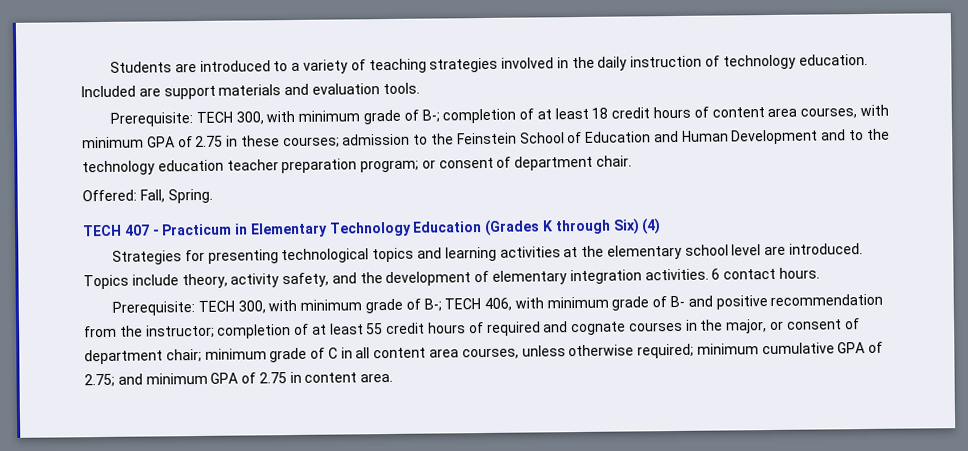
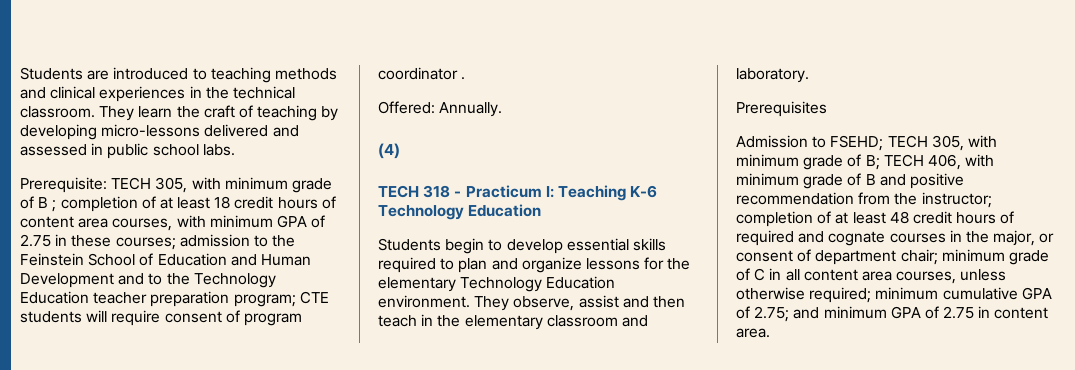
[291,53,868,74] [81,82,420,100] [110,109,440,127] a variety of teaching strategies involved in the daily instruction of technology education. Included are support materials and evaluation tools. // Prerequisite: TECH 300, with minimum grade of B-; -> [210,67,337,83] [20,86,295,102] [20,105,339,121] [20,124,299,140] [20,143,235,159] [20,177,332,193] [20,196,57,212] teaching methods and clinical experiences in the technical classroom. They learn the craft of teaching by developing micro-lessons delivered and assessed in public school labs. // Prerequisite: TECH 305, with minimum grade of B ;
[82,159,224,176] technology education -> [193,273,276,288] [20,291,89,304] Technology Education
[421,155,633,171] or consent of department chair. -> [299,291,329,304] [20,310,302,326] [378,67,466,80] CTE students will require consent of program coordinator .
[139,188,213,204] [82,224,150,237] Fall, Spring. // TECH 407 -> [439,102,503,117] [378,143,400,159] [378,185,451,198] Annually. // (4) // TECH 318
[234,218,662,238] [112,243,864,265] [83,267,820,290] [112,298,442,316] in Elementary Technology Education (Grades K through Six) (4) // Strategies for presenting technological topics and learning activities at the elementary school level are introduced. Topics include theory, activity safety, and the development of elementary integration activities. 6 contact hours. // Prerequisite: TECH 300, with minimum grade of B-; -> [545,185,658,201] [378,204,542,220] [378,238,666,254] [378,257,691,273] [378,276,616,292] [378,295,685,311] [378,314,648,330] [736,68,809,83] [736,101,827,117] [736,135,997,151] [736,154,880,170] I: Teaching K-6 Technology Education // Students begin to develop essential skills required to plan and organize lessons for the elementary Technology Education environment. They observe, assist and then teach in the elementary classroom and laboratory. // Prerequisites // Admission to FSEHD; TECH 305, with minimum grade of B;
[670,295,686,308] B- -> [865,174,876,185] B
[366,323,384,335] 55 -> [889,211,909,224] 48

